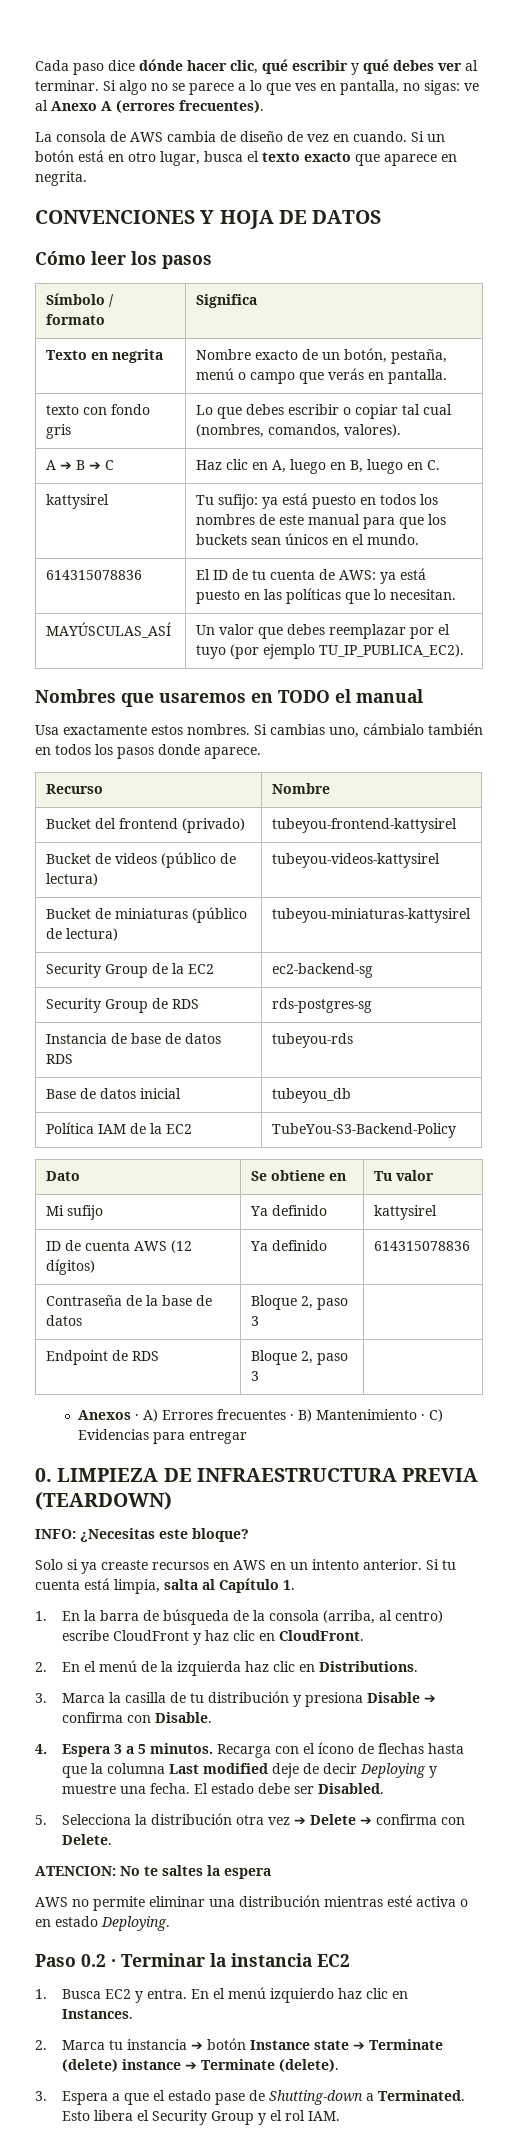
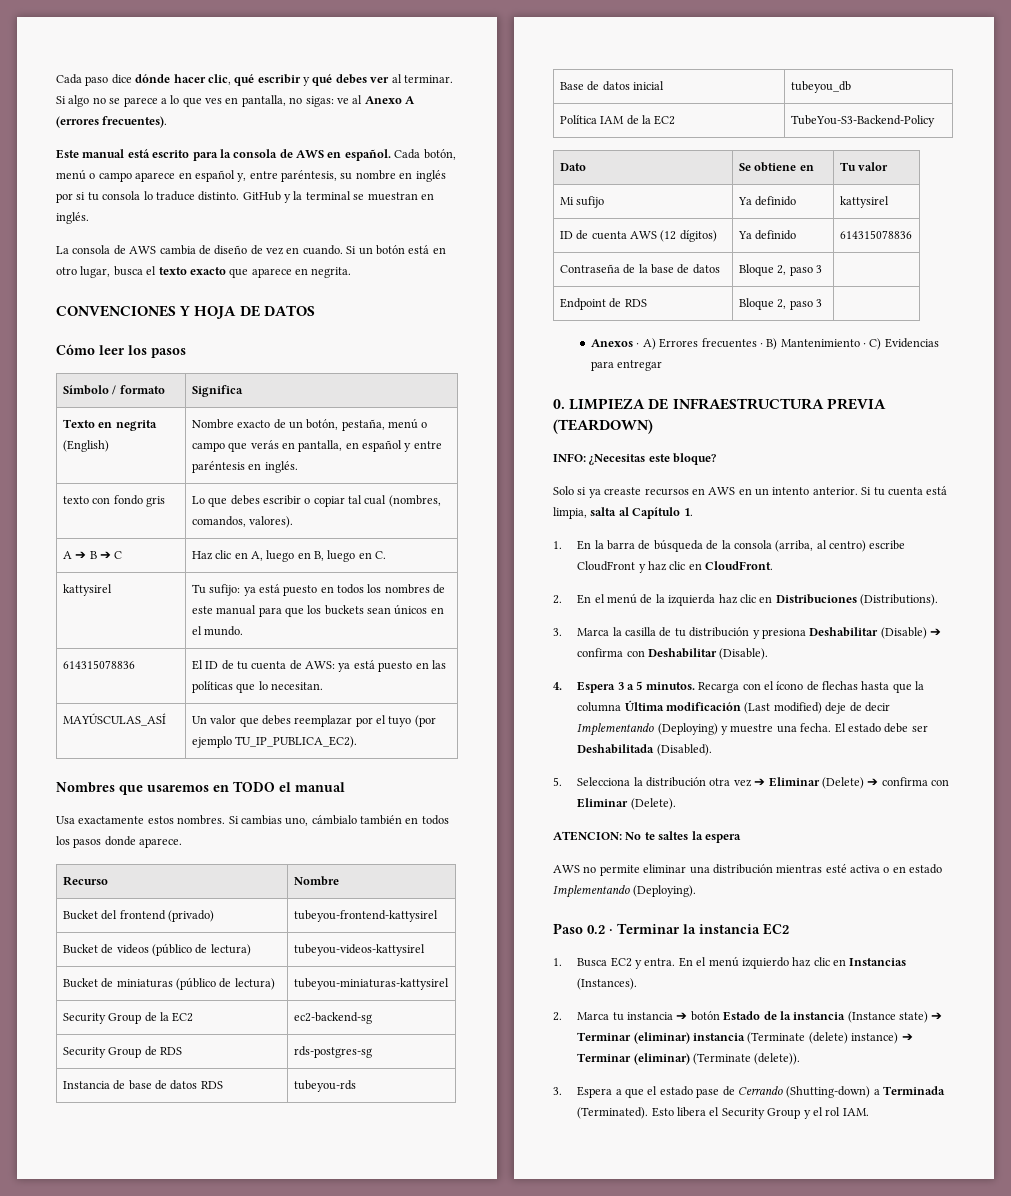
(264, 106) none -> [56,149,456,161] [56,169,446,182] [56,191,434,203] [56,212,89,224] // Este manual está escrito para la consola de AWS en español. Cada botón, menú o campo aparece en español y, entre paréntesis, su nombre en inglés por si tu consola lo traduce distinto. GitHub y la terminal se muestran en inglés.
(163, 356) none -> [62,440,109,452] (English)
[387,369,447,384] pantalla. -> [298,440,442,452] [191,461,298,473] pantalla, en español y entre paréntesis en inglés.
[319,1661,419,1672] Distributions. -> [775,594,939,606] Distribuciones (Distributions).
[367,1692,437,1703] [62,1712,213,1723] Disable ➔ confirma con Disable. -> [809,627,942,639] [577,648,769,660] Deshabilitar (Disable) ➔ confirma con Deshabilitar (Disable).
[169,1763,269,1774] Last modified -> [624,700,822,714] Última modificación (Last modified)
[360,1763,427,1778] Deploying -> [577,723,718,736] Implementando (Deploying)
[318,1783,385,1794] Disabled. -> [577,744,712,756] Deshabilitada (Disabled).
[310,1814,466,1825] [62,1834,113,1845] Delete ➔ confirma con Delete. -> [768,777,950,789] [577,798,676,810] Eliminar (Delete) ➔ confirma con Eliminar (Delete).
[101,1916,170,1931] Deploying. -> [553,885,697,898] Implementando (Deploying).
[62,2009,134,2019] Instances. -> [849,958,907,966] [577,978,638,990] Instancias (Instances).
[250,2039,444,2050] [62,2059,340,2072] Instance state ➔ Terminate (delete) instance ➔ Terminate (delete). -> [723,1011,943,1023] [577,1032,913,1044] [577,1053,801,1065] Estado de la instancia (Instance state) ➔ Terminar (eliminar) instancia (Terminate (delete) instance) ➔ Terminar (eliminar) (Terminate (delete)).
[269,2090,466,2105] Shutting-down a Terminated. -> [737,1086,946,1098] [577,1107,649,1119] Cerrando (Shutting-down) a Terminada (Terminated).

